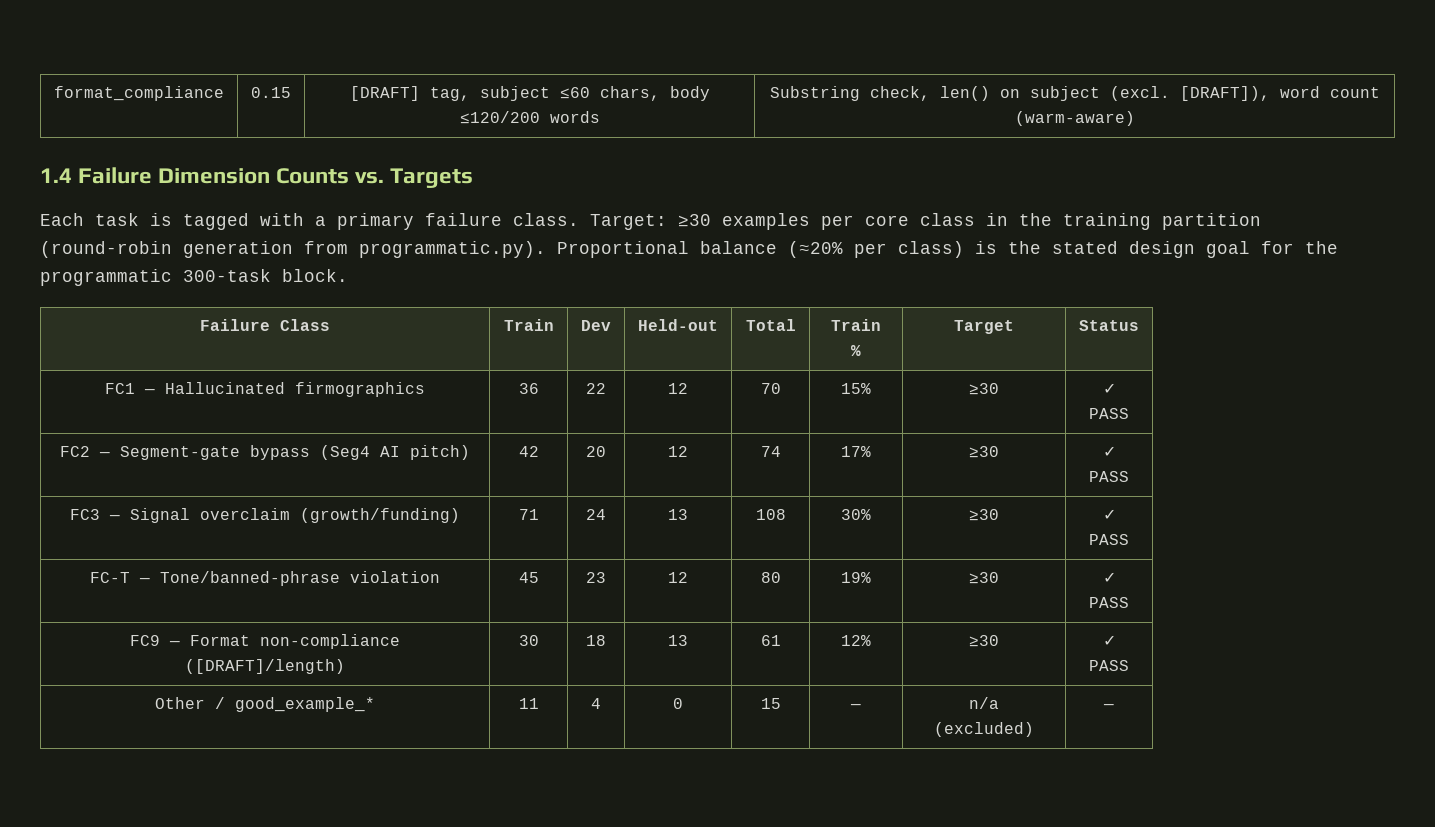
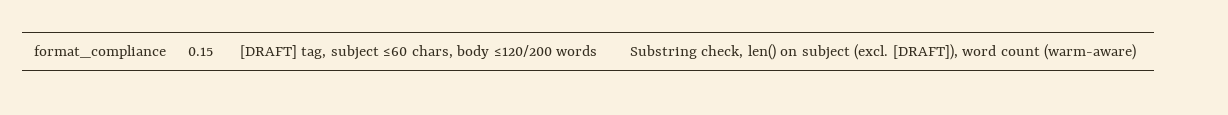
[40,167,474,188] [40,213,1261,230] [40,241,1338,258] [40,269,348,286] [200,319,330,331] [503,319,554,331] [581,320,611,331] [638,319,718,331] [745,319,796,331] [831,319,881,331] [851,345,861,356] [954,320,1014,334] [1079,320,1139,331] [104,382,425,397] [518,383,539,394] [586,383,606,394] [668,383,688,394] [760,383,781,394] [841,383,871,394] [969,383,999,395] [1102,383,1116,394] [1089,408,1129,419] [59,445,470,460] [518,446,539,457] [586,446,606,457] [668,446,688,457] [760,446,781,457] [841,446,871,457] [969,446,999,458] [1102,446,1116,457] [1089,471,1129,482] [69,508,460,523] [518,509,539,520] [586,509,606,520] [668,509,688,520] [755,509,786,520] [841,509,871,520] [969,509,999,521] [1102,509,1116,520] [1089,534,1129,545] [89,571,440,586] [518,572,539,583] [586,572,606,583] [668,572,688,583] [760,572,781,583] [841,572,871,583] [969,572,999,584] [1102,572,1116,583] [1089,597,1129,608] [130,634,400,649] [185,659,345,674] [518,635,539,646] [586,635,606,646] [668,635,688,646] [760,635,781,646] [841,635,871,646] [969,635,999,647] [1102,635,1116,646] [1089,660,1129,671] [155,697,375,712] [518,698,539,709] [591,698,601,709] [673,698,683,709] [760,698,781,709] [850,704,861,709] [969,697,999,709] [934,722,1034,737] [1103,704,1114,709] // 1.4 Failure Dimension Counts vs. Targets // Each task is tagged with a primary failure class. Target: ≥30 examples per core class in the training partition (round-robin generation from programmatic.py). Proportional balance (≈20% per class) is the stated design goal for the programmatic 300-task block. // Failure Class | Train | Dev | Held-out | Total | Train % | Target | Status // FC1 — Hallucinated firmographics | 36 | 22 | 12 | 70 | 15% | ≥30 | ✓ PASS // FC2 — Segment-gate bypass (Seg4 AI pitch) | 42 | 20 | 12 | 74 | 17% | ≥30 | ✓ PASS // FC3 — Signal overclaim (growth/funding) | 71 | 24 | 13 | 108 | 30% | ≥30 | ✓ PASS // FC-T — Tone/banned-phrase violation | 45 | 23 | 12 | 80 | 19% | ≥30 | ✓ PASS // FC9 — Format non-compliance ([DRAFT]/length) | 30 | 18 | 13 | 61 | 12% | ≥30 | ✓ PASS // Other / good_example_* | 11 | 4 | 0 | 15 | — | n/a (excluded) | — -> (1137, 52) none

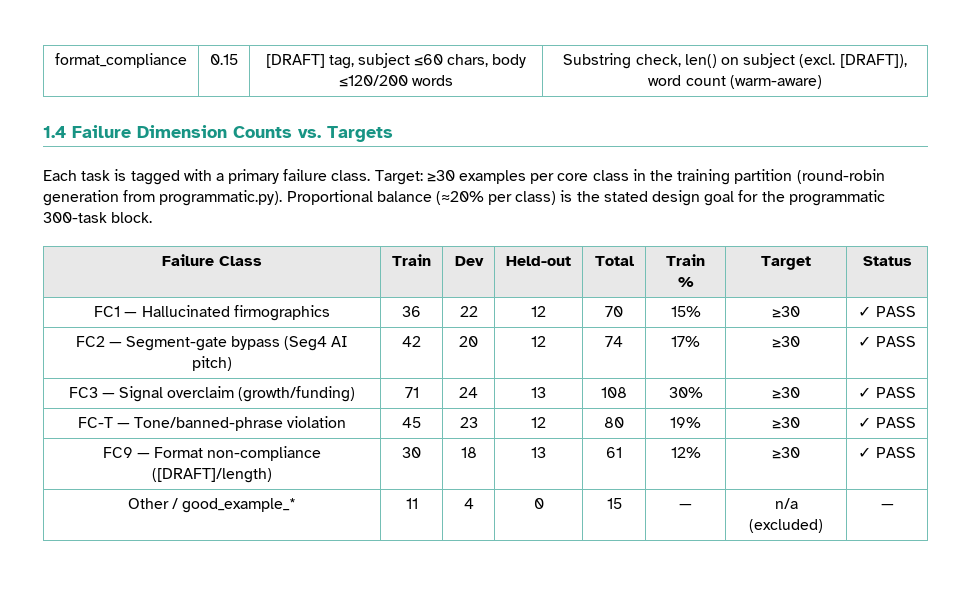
(1137, 52) none -> [43,125,393,142] [43,169,885,185] [43,190,885,206] [43,212,153,223] [162,254,262,266] [392,254,431,266] [454,256,484,266] [506,256,571,266] [594,256,634,266] [666,254,705,266] [677,277,694,287] [761,256,811,270] [862,256,912,266] [94,305,330,321] [402,306,421,317] [459,306,478,317] [531,306,546,317] [605,306,623,317] [670,306,701,317] [772,306,800,318] [858,306,916,317] [75,336,349,351] [192,356,232,371] [402,336,421,347] [459,336,478,347] [531,336,546,347] [605,336,623,347] [671,336,700,347] [772,336,800,348] [858,336,916,347] [68,386,356,402] [404,387,419,398] [459,387,478,398] [531,387,546,398] [601,387,627,398] [668,387,703,398] [772,387,800,399] [858,387,916,398] [77,416,347,431] [402,417,421,428] [459,417,478,428] [531,417,546,428] [604,417,624,428] [670,417,701,428] [772,417,800,429] [858,417,916,428] [102,446,322,461] [152,468,272,483] [402,447,421,458] [460,447,477,458] [531,447,546,458] [606,447,622,458] [670,447,701,458] [772,447,800,459] [858,447,916,458] [127,498,297,513] [405,498,418,509] [463,498,474,509] [533,498,544,509] [606,498,622,509] [679,504,692,509] [774,498,798,509] [749,519,823,533] [880,504,894,509] // 1.4 Failure Dimension Counts vs. Targets // Each task is tagged with a primary failure class. Target: ≥30 examples per core class in the training partition (round-robin generation from programmatic.py). Proportional balance (≈20% per class) is the stated design goal for the programmatic 300-task block. // Failure Class | Train | Dev | Held-out | Total | Train % | Target | Status // FC1 — Hallucinated firmographics | 36 | 22 | 12 | 70 | 15% | ≥30 | ✓ PASS // FC2 — Segment-gate bypass (Seg4 AI pitch) | 42 | 20 | 12 | 74 | 17% | ≥30 | ✓ PASS // FC3 — Signal overclaim (growth/funding) | 71 | 24 | 13 | 108 | 30% | ≥30 | ✓ PASS // FC-T — Tone/banned-phrase violation | 45 | 23 | 12 | 80 | 19% | ≥30 | ✓ PASS // FC9 — Format non-compliance ([DRAFT]/length) | 30 | 18 | 13 | 61 | 12% | ≥30 | ✓ PASS // Other / good_example_* | 11 | 4 | 0 | 15 | — | n/a (excluded) | —

